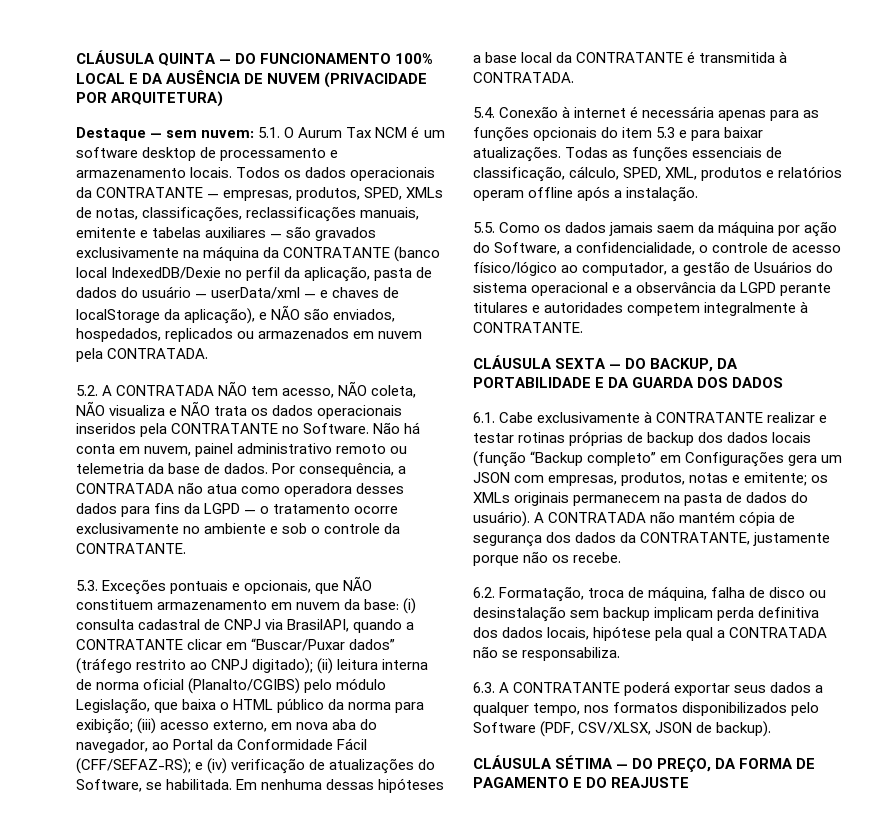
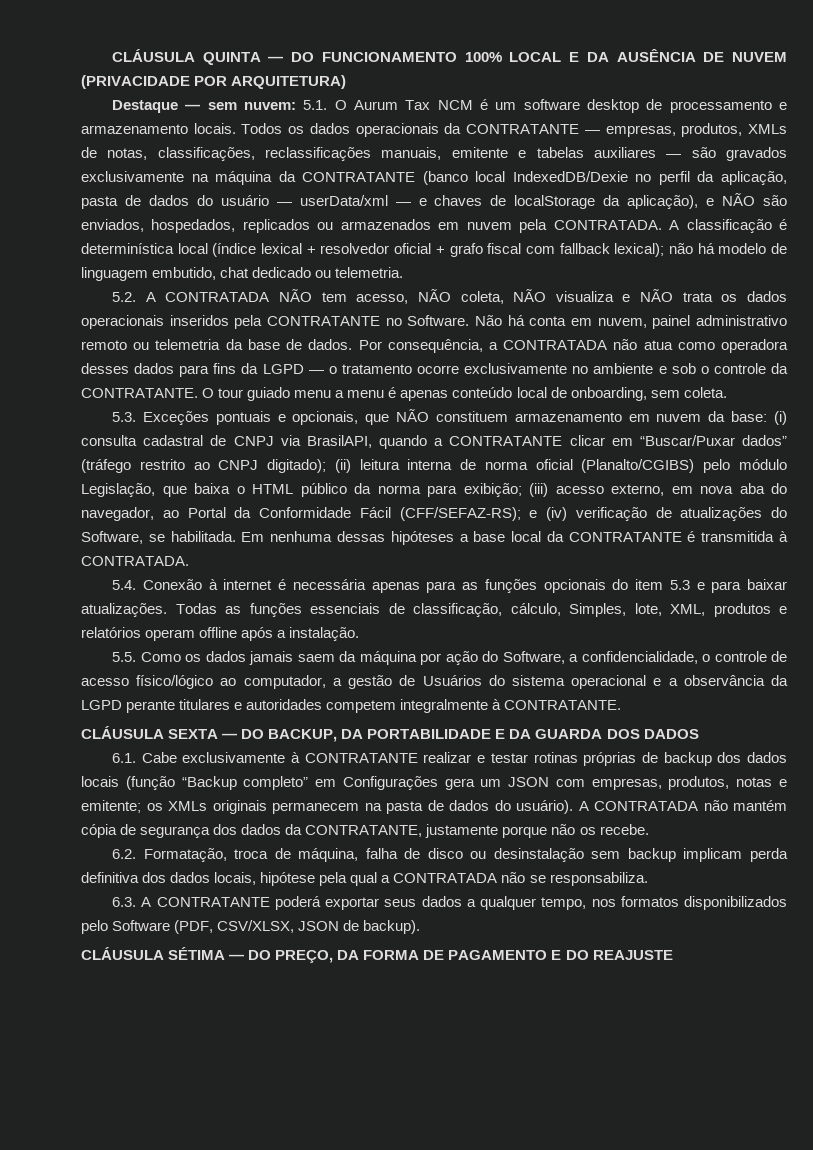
[364,187,403,200] SPED, -> (743, 130) none
(209, 353) none -> [669,219,787,233] [81,243,787,257] [81,267,404,281] A classificação é determinística local (índice lexical + resolvedor oficial + grafo fiscal com fallback lexical); não há modelo de linguagem embutido, chat dedicado ou telemetria.
(186, 548) none -> [202,387,727,401] O tour guiado menu a menu é apenas conteúdo local de onboarding, sem coleta.
[623,167,662,180] SPED, -> [569,603,662,617] Simples, lote,

